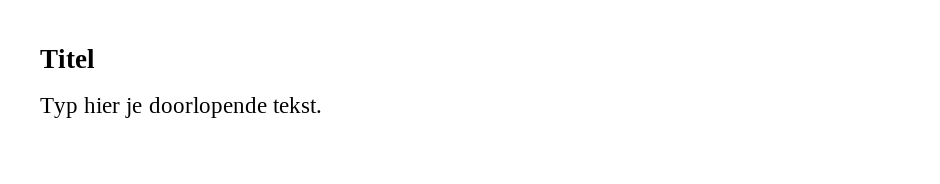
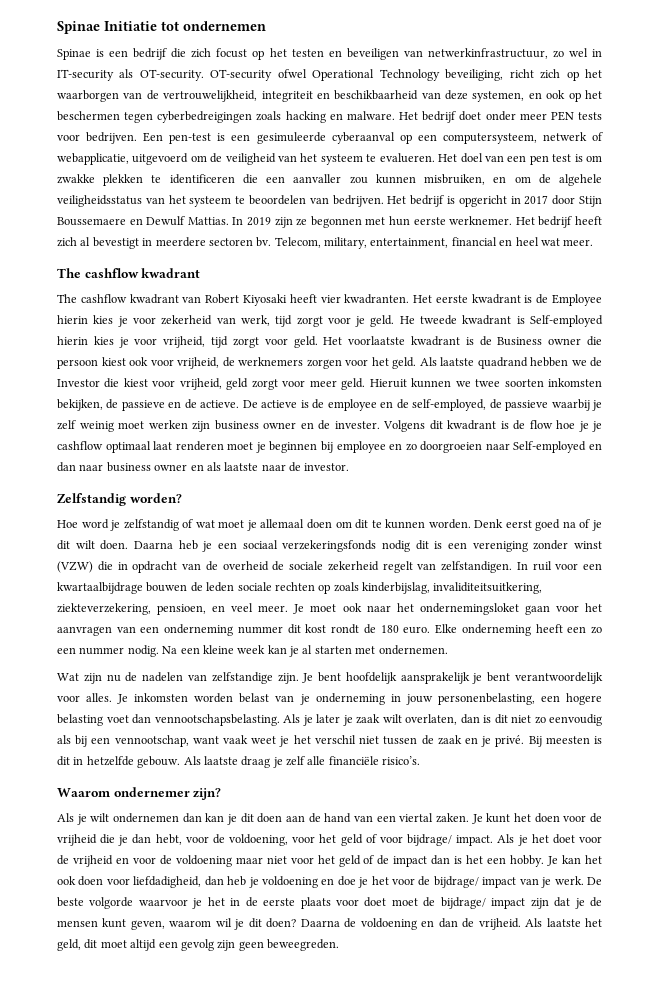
[40,49,95,68] [40,97,322,118] Titel // Typ hier je doorlopende tekst. -> [57,21,266,34] [57,48,602,60] [57,69,602,81] [57,90,602,102] [57,111,602,123] [57,132,603,144] [57,153,603,165] [57,174,602,186] [57,195,603,207] [57,216,603,228] [57,237,594,249] [57,268,201,278] [57,294,602,306] [57,315,603,327] [57,336,602,348] [57,357,602,369] [57,378,602,390] [57,399,603,411] [57,420,602,432] [57,441,602,453] [57,462,350,472] [57,493,182,506] [57,519,602,531] [57,540,603,552] [57,561,602,573] [57,582,543,594] [57,603,603,615] [57,624,603,636] [57,645,448,657] [57,672,603,684] [57,693,602,705] [57,714,602,726] [57,735,603,747] [57,756,421,768] [57,787,222,800] [57,813,603,825] [57,834,602,846] [57,855,603,867] [57,876,603,888] [57,897,603,909] [57,918,603,930] [57,939,339,951] Spinae Initiatie tot ondernemen // Spinae is een bedrijf die zich focust op het testen en beveiligen van netwerkinfrastructuur, zo wel in IT-security als OT-security. OT-security ofwel Operational Technology beveiliging, richt zich op het waarborgen van de vertrouwelijkheid, integriteit en beschikbaarheid van deze systemen, en ook op het beschermen tegen cyberbedreigingen zoals hacking en malware. Het bedrijf doet onder meer PEN tests voor bedrijven. Een pen-test is een gesimuleerde cyberaanval op een computersysteem, netwerk of webapplicatie, uitgevoerd om de veiligheid van het systeem te evalueren. Het doel van een pen test is om zwakke plekken te identificeren die een aanvaller zou kunnen misbruiken, en om de algehele veiligheidsstatus van het systeem te beoordelen van bedrijven. Het bedrijf is opgericht in 2017 door Stijn Boussemaere en Dewulf Mattias. In 2019 zijn ze begonnen met hun eerste werknemer. Het bedrijf heeft zich al bevestigt in meerdere sectoren bv. Telecom, military, entertainment, financial en heel wat meer. // The cashflow kwadrant // The cashflow kwadrant van Robert Kiyosaki heeft vier kwadranten. Het eerste kwadrant is de Employee hierin kies je voor zekerheid van werk, tijd zorgt voor je geld. He tweede kwadrant is Self-employed hierin kies je voor vrijheid, tijd zorgt voor geld. Het voorlaatste kwadrant is de Business owner die persoon kiest ook voor vrijheid, de werknemers zorgen voor het geld. Als laatste quadrand hebben we de Investor die kiest voor vrijheid, geld zorgt voor meer geld. Hieruit kunnen we twee soorten inkomsten bekijken, de passieve en de actieve. De actieve is de employee en de self-employed, de passieve waarbij je zelf weinig moet werken zijn business owner en de invester. Volgens dit kwadrant is de flow hoe je je cashflow optimaal laat renderen moet je beginnen bij employee en zo doorgroeien naar Self-employed en dan naar business owner en als laatste naar de investor. // Zelfstandig worden? // Hoe word je zelfstandig of wat moet je allemaal doen om dit te kunnen worden. Denk eerst goed na of je dit wilt doen. Daarna heb je een sociaal verzekeringsfonds nodig dit is een vereniging zonder winst (VZW) die in opdracht van de overheid de sociale zekerheid regelt van zelfstandigen. In ruil voor een kwartaalbijdrage bouwen de leden sociale rechten op zoals kinderbijslag, invaliditeitsuitkering, ziekteverzekering, pensioen, en veel meer. Je moet ook naar het ondernemingsloket gaan voor het aanvragen van een onderneming nummer dit kost rondt de 180 euro. Elke onderneming heeft een zo een nummer nodig. Na een kleine week kan je al starten met ondernemen. // Wat zijn nu de nadelen van zelfstandige zijn. Je bent hoofdelijk aansprakelijk je bent verantwoordelijk voor alles. Je inkomsten worden belast van je onderneming in jouw personenbelasting, een hogere belasting voet dan vennootschapsbelasting. Als je later je zaak wilt overlaten, dan is dit niet zo eenvoudig als bij een vennootschap, want vaak weet je het verschil niet tussen de zaak en je privé. Bij meesten is dit in hetzelfde gebouw. Als laatste draag je zelf alle financiële risico’s. // Waarom ondernemer zijn? // Als je wilt ondernemen dan kan je dit doen aan de hand van een viertal zaken. Je kunt het doen voor de vrijheid die je dan hebt, voor de voldoening, voor het geld of voor bijdrage/ impact. Als je het doet voor de vrijheid en voor de voldoening maar niet voor het geld of de impact dan is het een hobby. Je kan het ook doen voor liefdadigheid, dan heb je voldoening en doe je het voor de bijdrage/ impact van je werk. De beste volgorde waarvoor je het in de eerste plaats voor doet moet de bijdrage/ impact zijn dat je de mensen kunt geven, waarom wil je dit doen? Daarna de voldoening en dan de vrijheid. Als laatste het geld, dit moet altijd een gevolg zijn geen beweegreden.

